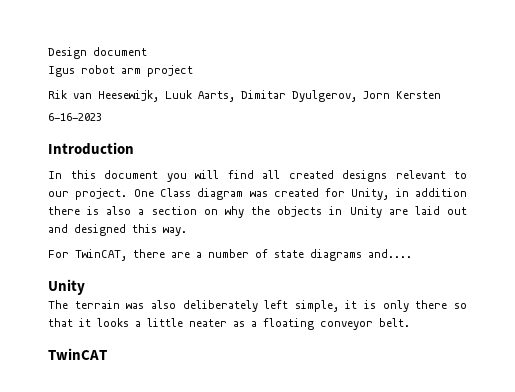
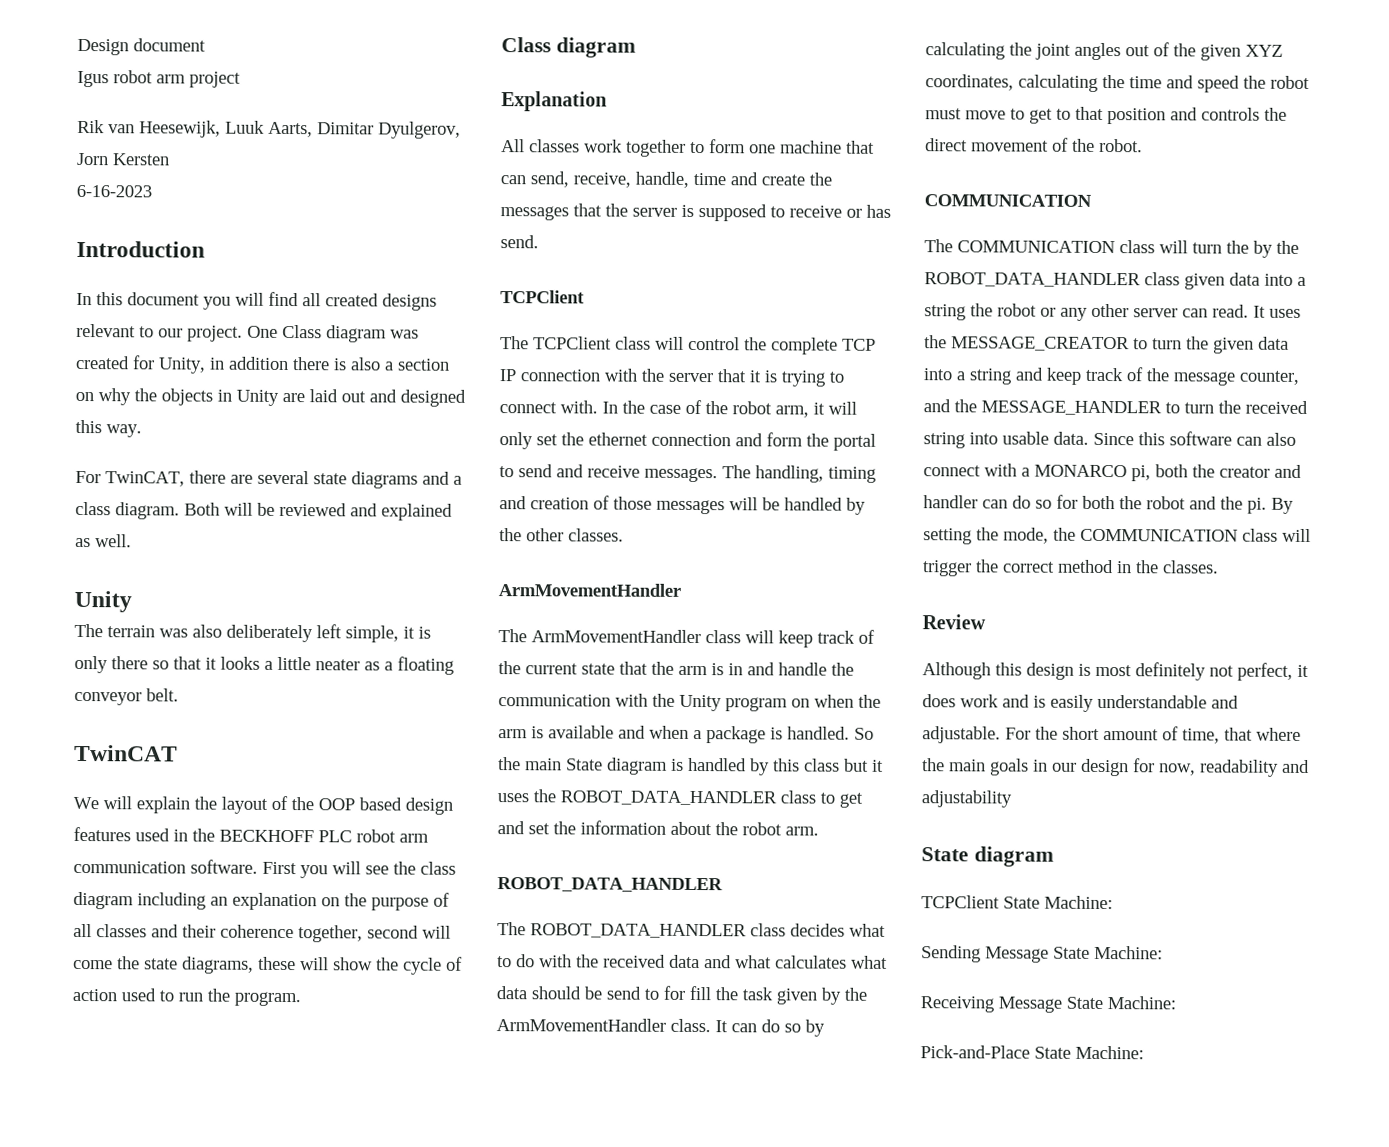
[196,249,412,261] a number of state diagrams and.... -> [257,470,462,489] [75,501,453,521] [75,534,132,548] several state diagrams and a class diagram. Both will be reviewed and explained as well.
(107, 354) none -> [73,795,453,815] [73,826,429,843] [73,859,456,879] [73,891,450,911] [73,923,451,943] [73,956,463,975] [72,988,301,1007] [501,37,636,58] [501,91,607,112] [501,139,875,157] [500,171,832,188] [500,203,891,222] [500,235,539,249] [500,290,585,304] [500,336,876,355] [499,368,844,387] [499,399,857,418] [499,432,876,451] [499,464,876,483] [499,495,866,515] [499,528,624,542] [498,583,681,597] [498,629,875,648] [498,661,854,676] [498,693,881,712] [498,725,874,744] [498,757,884,776] [497,789,863,808] [497,820,819,836] [497,877,723,893] [497,922,886,939] [497,954,888,969] [496,985,867,1005] [496,1018,825,1037] [925,42,1283,61] [925,74,1310,93] [925,106,1287,125] [925,137,1143,153] [924,194,1092,207] [924,239,1299,258] [924,272,1306,290] [924,303,1301,321] [924,335,1289,354] [923,367,1299,386] [923,399,1308,416] [923,431,1296,449] [923,463,1302,482] [923,494,1294,514] [923,527,1311,545] [922,559,1219,577] [922,614,986,630] [922,662,1309,681] [922,694,1239,712] [922,726,1301,744] [922,758,1310,777] [921,790,1012,808] [921,846,1054,867] [921,895,1113,910] [921,945,1163,963] [920,996,1176,1013] [920,1045,1144,1060] // We will explain the layout of the OOP based design features used in the BECKHOFF PLC robot arm communication software. First you will see the class diagram including an explanation on the purpose of all classes and their coherence together, second will come the state diagrams, these will show the cycle of action used to run the program. // Class diagram // Explanation // All classes work together to form one machine that can send, receive, handle, time and create the messages that the server is supposed to receive or has send. // TCPClient // The TCPClient class will control the complete TCP IP connection with the server that it is trying to connect with. In the case of the robot arm, it will only set the ethernet connection and form the portal to send and receive messages. The handling, timing and creation of those messages will be handled by the other classes. // ArmMovementHandler // The ArmMovementHandler class will keep track of the current state that the arm is in and handle the communication with the Unity program on when the arm is available and when a package is handled. So the main State diagram is handled by this class but it uses the ROBOT_DATA_HANDLER class to get and set the information about the robot arm. // ROBOT_DATA_HANDLER // The ROBOT_DATA_HANDLER class decides what to do with the received data and what calculates what data should be send to for fill the task given by the ArmMovementHandler class. It can do so by calculating the joint angles out of the given XYZ coordinates, calculating the time and speed the robot must move to get to that position and controls the direct movement of the robot. // COMMUNICATION // The COMMUNICATION class will turn the by the ROBOT_DATA_HANDLER class given data into a string the robot or any other server can read. It uses the MESSAGE_CREATOR to turn the given data into a string and keep track of the message counter, and the MESSAGE_HANDLER to turn the received string into usable data. Since this software can also connect with a MONARCO pi, both the creator and handler can do so for both the robot and the pi. By setting the mode, the COMMUNICATION class will trigger the correct method in the classes. // Review // Although this design is most definitely not perfect, it does work and is easily understandable and adjustable. For the short amount of time, that where the main goals in our design for now, readability and adjustability // State diagram // TCPClient State Machine: // Sending Message State Machine: // Receiving Message State Machine: // Pick-and-Place State Machine:

